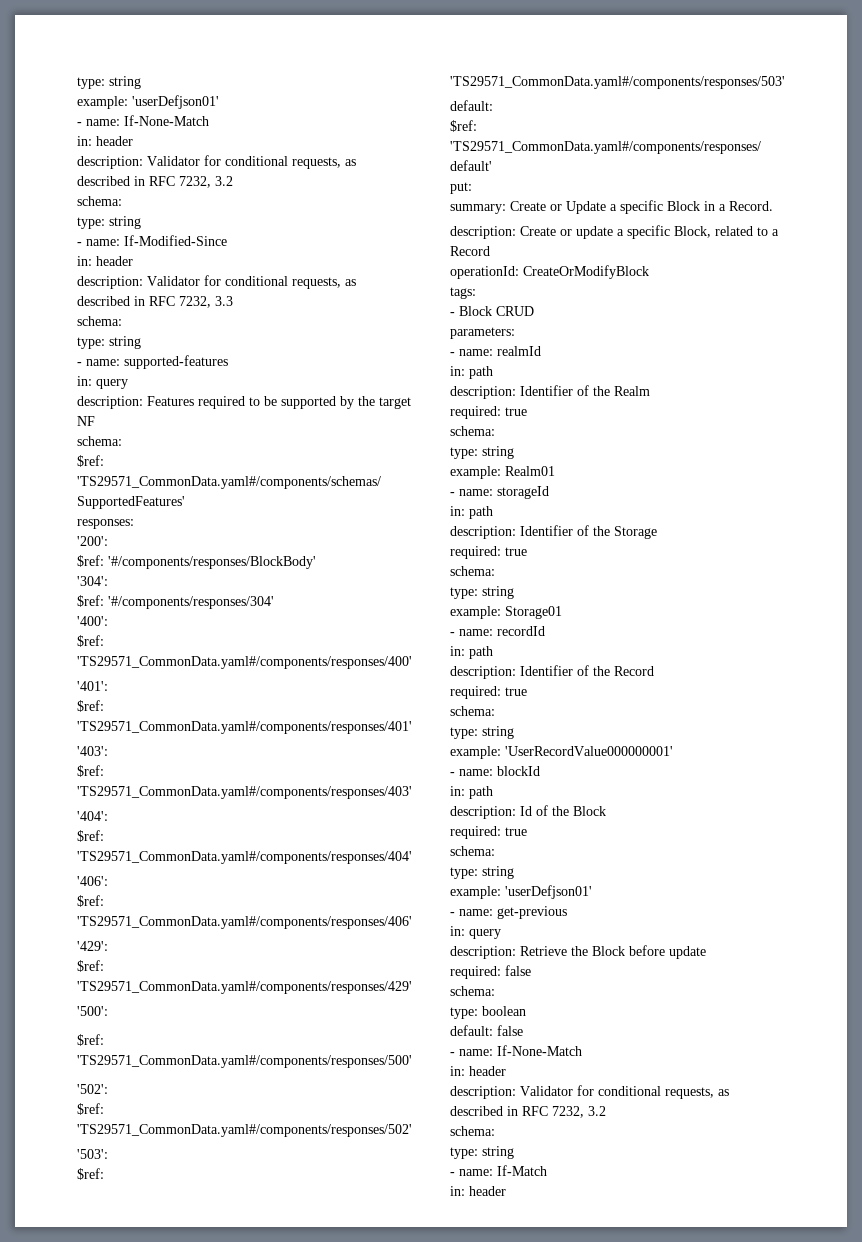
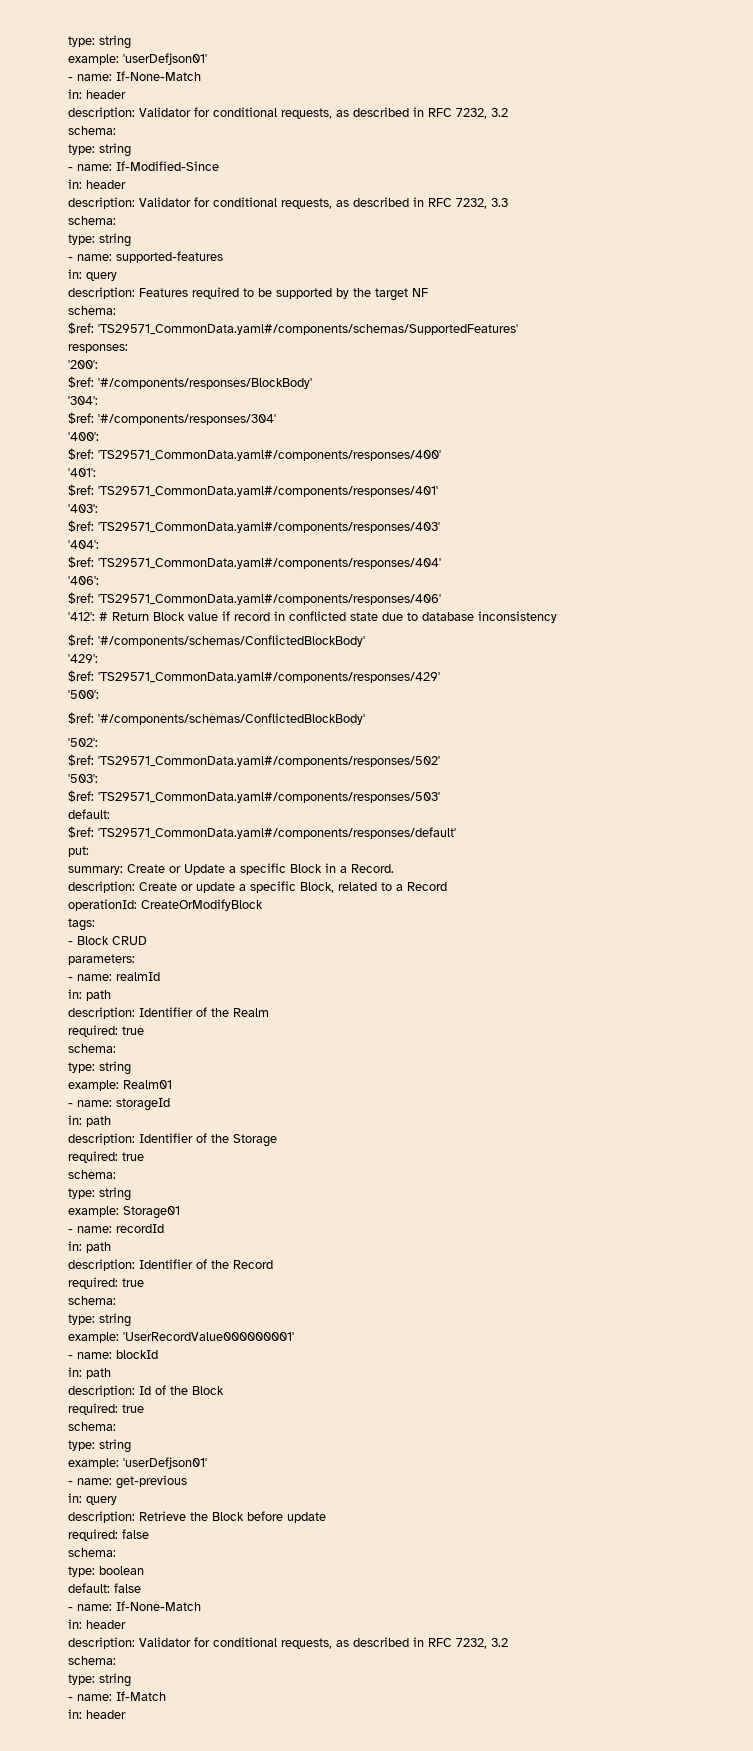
(412, 922) none -> [68,611,557,623] [68,634,365,647] // '412': # Return Block value if record in conflicted state due to database inconsistency // $ref: '#/components/schemas/ConflictedBlockBody'
[77,1055,412,1068] 'TS29571_CommonData.yaml#/components/responses/500' -> [98,713,365,725] '#/components/schemas/ConflictedBlockBody'

